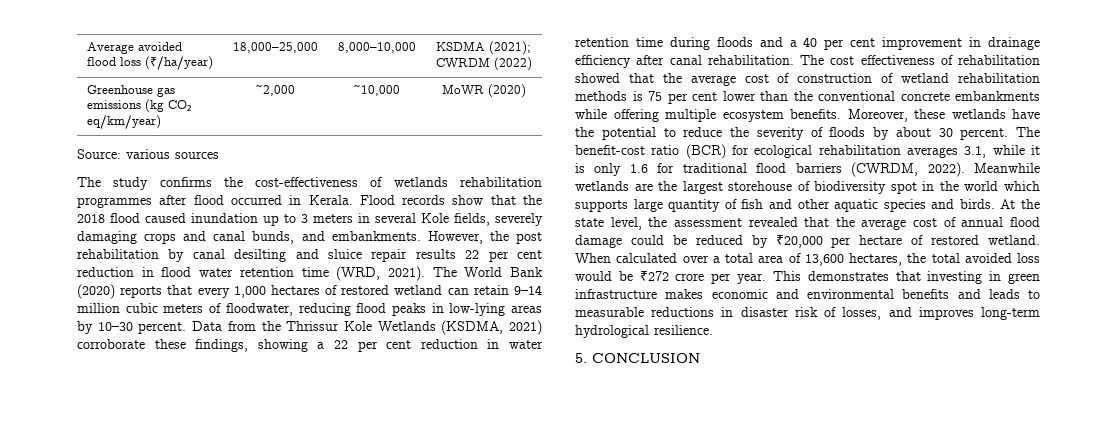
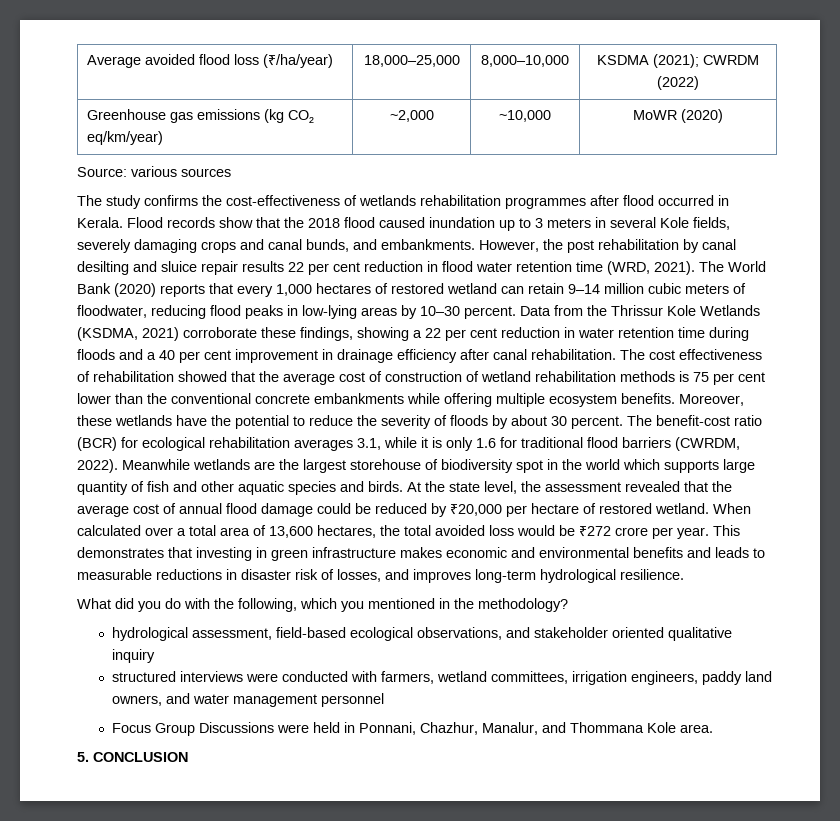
(713, 330) none -> [77,598,568,612] [112,627,733,641] [112,649,156,663] [112,671,773,685] [112,693,385,707] [112,722,714,736] // What did you do with the following, which you mentioned in the methodology? // hydrological assessment, field-based ecological observations, and stakeholder oriented qualitative inquiry // structured interviews were conducted with farmers, wetland committees, irrigation engineers, paddy land owners, and water management personnel // Focus Group Discussions were held in Ponnani, Chazhur, Manalur, and Thommana Kole area.

